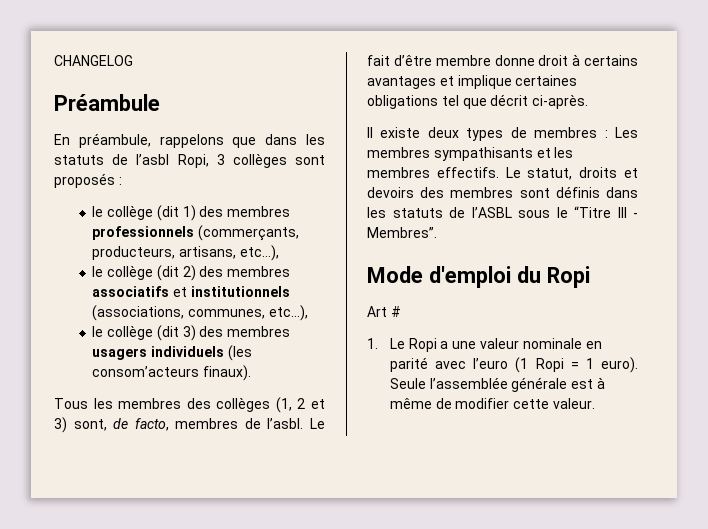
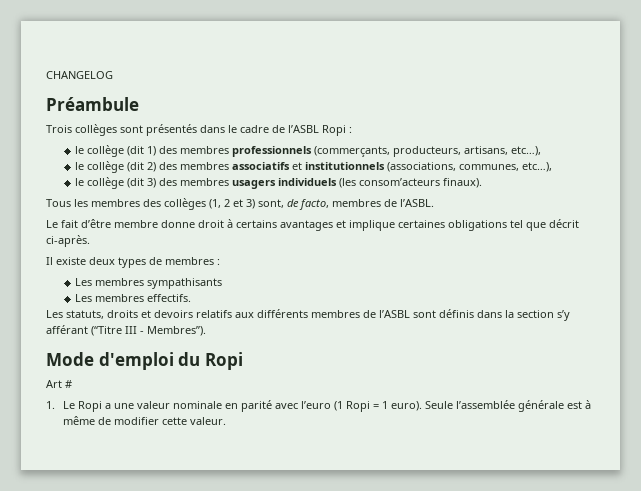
[54,133,325,148] [54,153,325,168] [54,173,115,188] En préambule, rappelons que dans les statuts de l’asbl Ropi, 3 collèges sont proposés -> [46,124,346,136] Trois collèges sont présentés dans le cadre de l’ASBL Ropi
[267,418,304,429] l’asbl. -> [400,199,434,207] l’ASBL. //
(608, 134) none -> (220, 262) //
[536,147,574,158] et les -> [74,294,92,302] // Les
[505,167,573,180] Le statut, -> [46,310,104,319] // Les statuts,
[420,186,638,198] [367,206,611,218] des membres sont définis dans les statuts de l’ASBL sous le “Titre -> [196,309,570,321] [46,325,122,336] relatifs aux différents membres de l’ASBL sont définis dans la section s’y afférant (“Titre
[367,227,437,238] Membres”. -> [147,326,206,336] Membres”).

